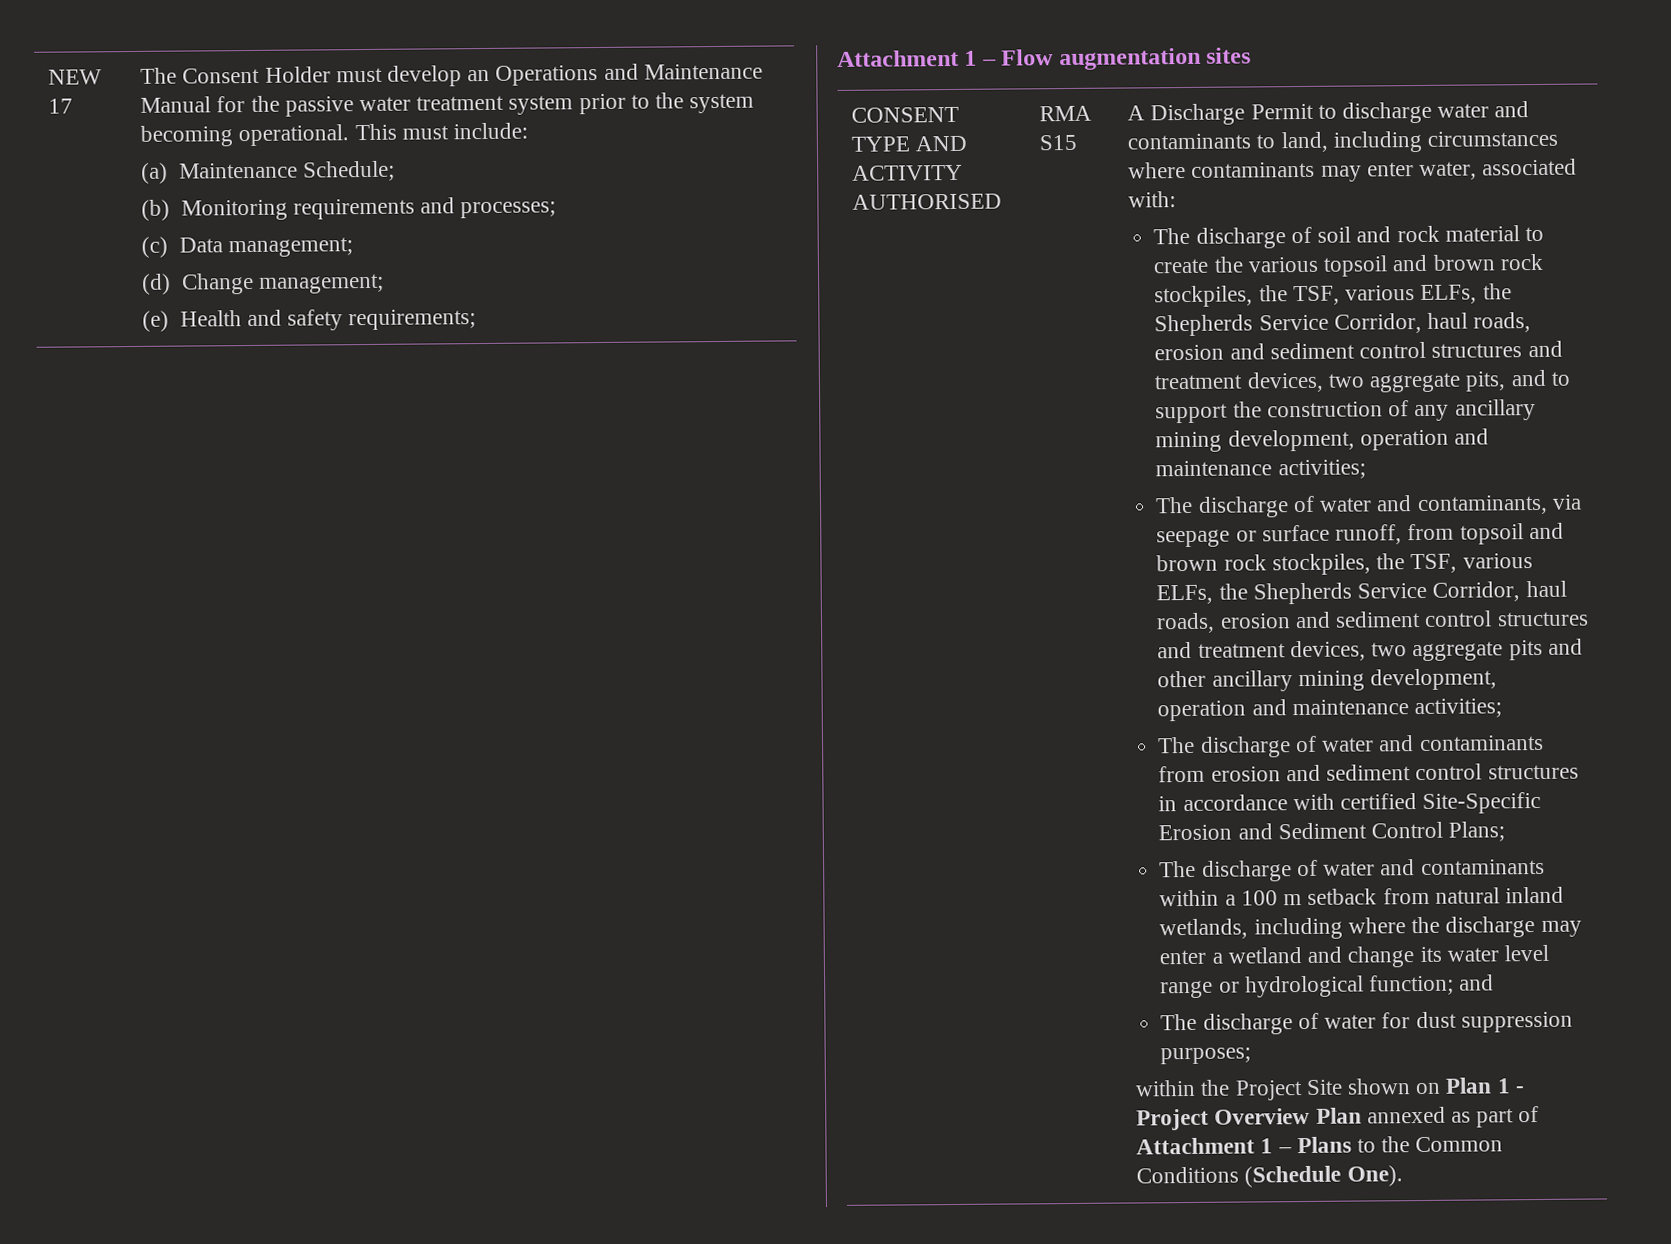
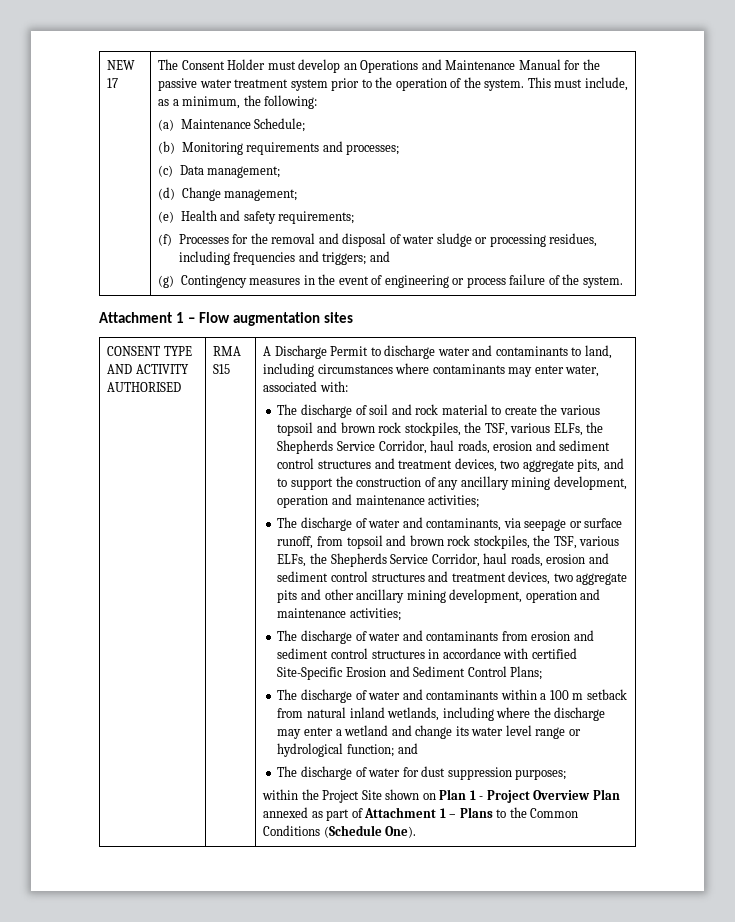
[689,93,755,114] [140,122,529,147] system becoming operational. This must include: -> [395,77,628,91] [158,95,318,109] operation of the system. This must include, as a minimum, the following:
(477, 320) none -> [158,233,598,247] [178,251,390,265] [158,274,623,288] // (f) Processes for the removal and disposal of water sludge or processing residues, including frequencies and triggers; and // (g) Contingency measures in the event of engineering or process failure of the system.

